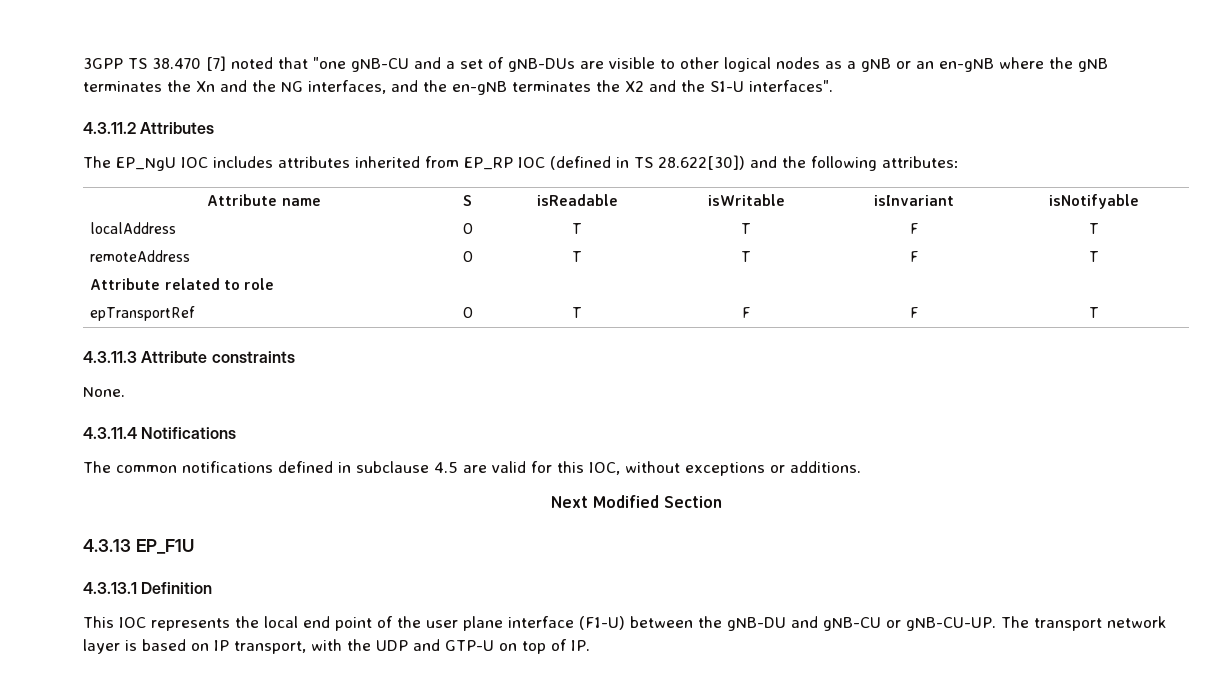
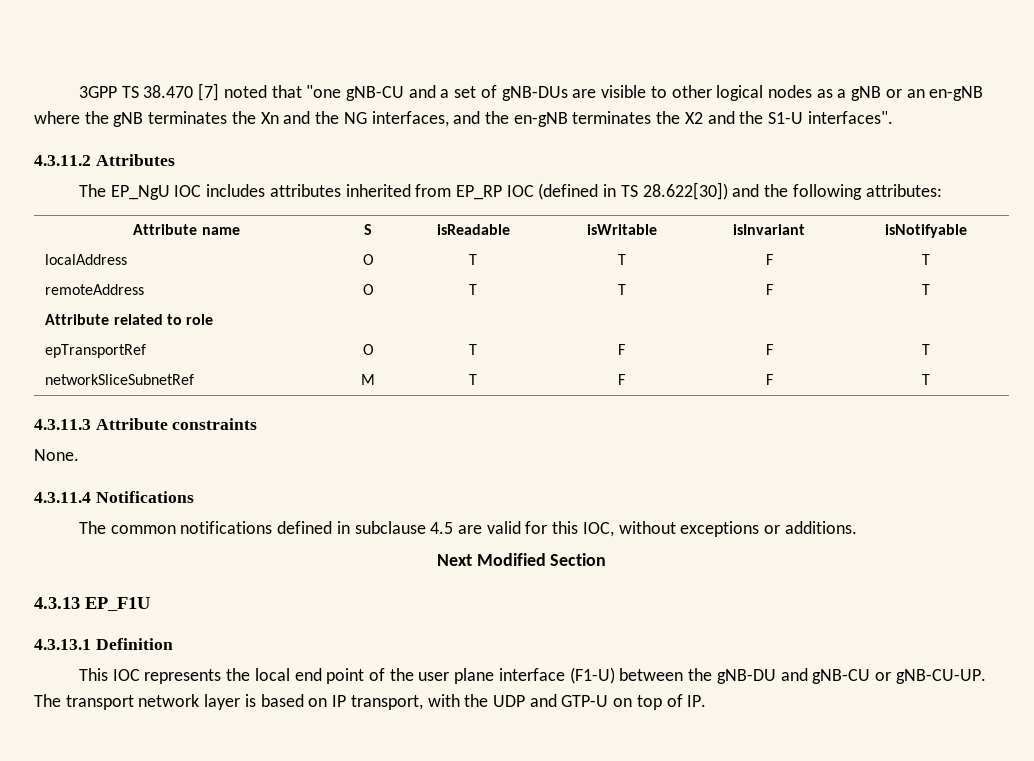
(1099, 312) none -> [45,374,195,385] [361,374,375,385] [469,374,477,385] [618,374,625,385] [765,374,773,385] [922,374,930,385] // networkSliceSubnetRef | M | T | F | F | T

